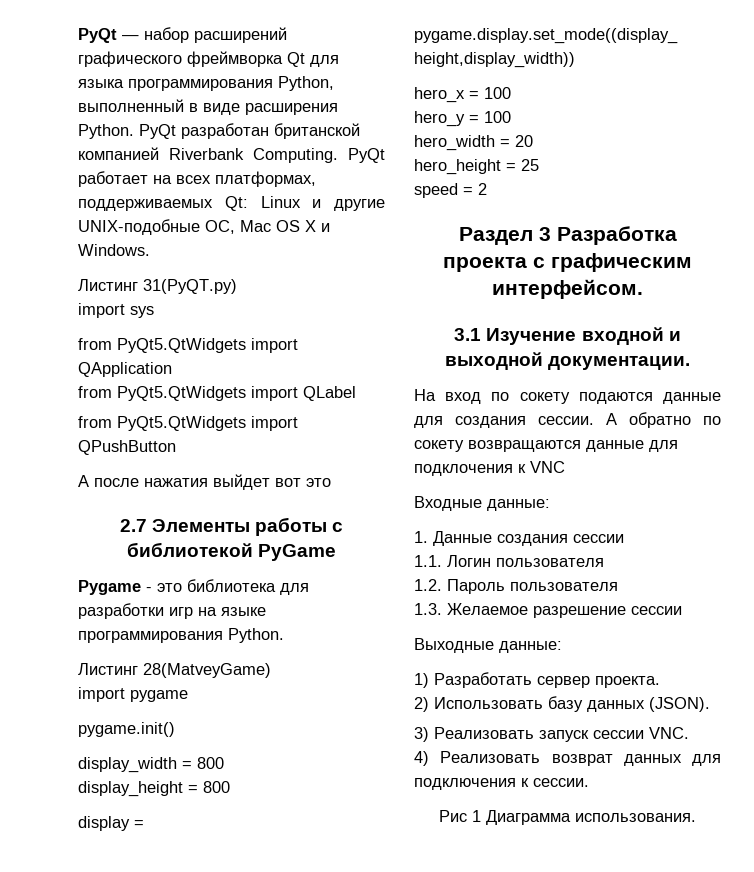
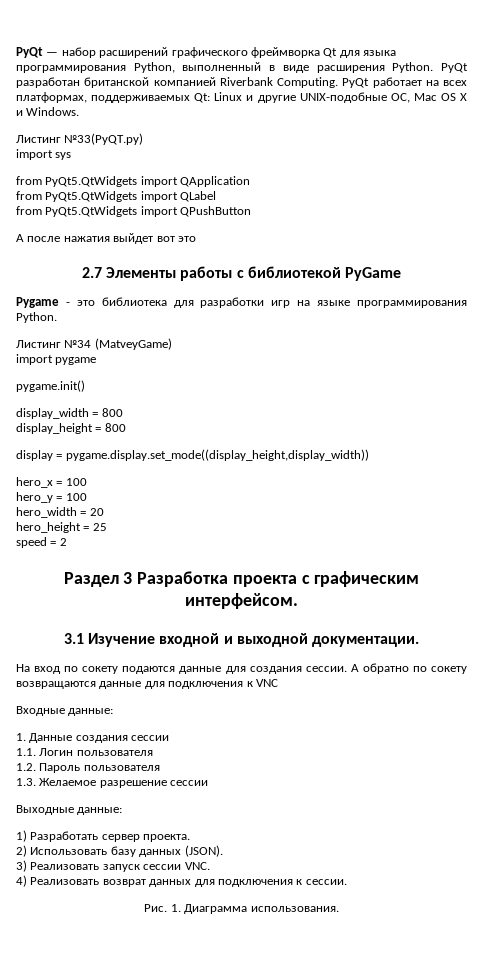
[143,279,237,294] 31(PyQT.py) -> [64,133,144,145] №33(PyQT.py)
[143,663,271,678] 28(MatveyGame) -> [64,338,172,350] №34 (MatveyGame)
[414,464,513,476] подклочения -> [168,681,244,689] подключения
[439,810,481,822] Рис 1 -> [144,904,181,912] Рис. 1.

